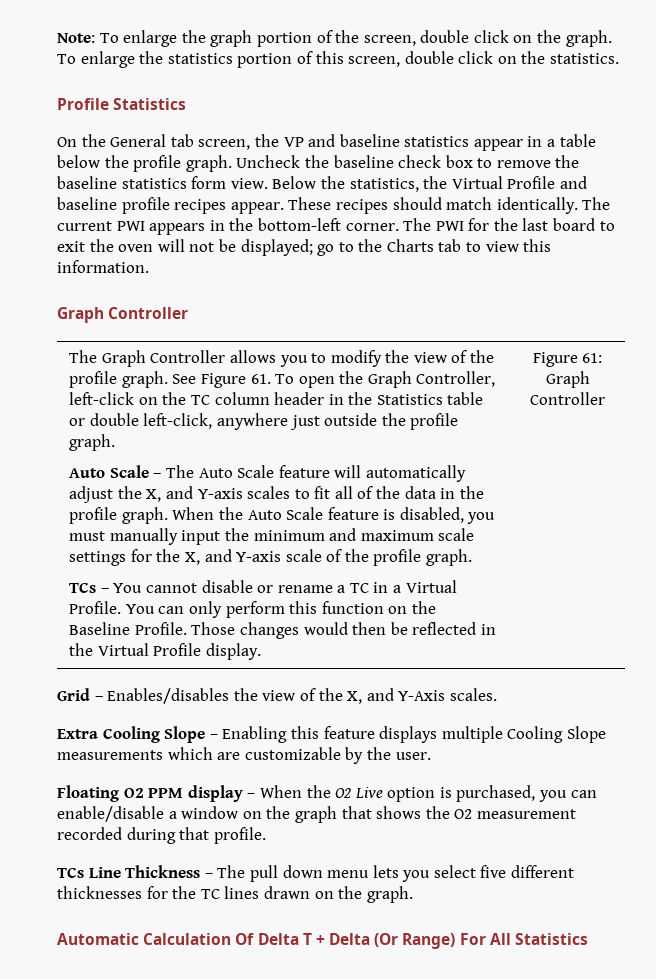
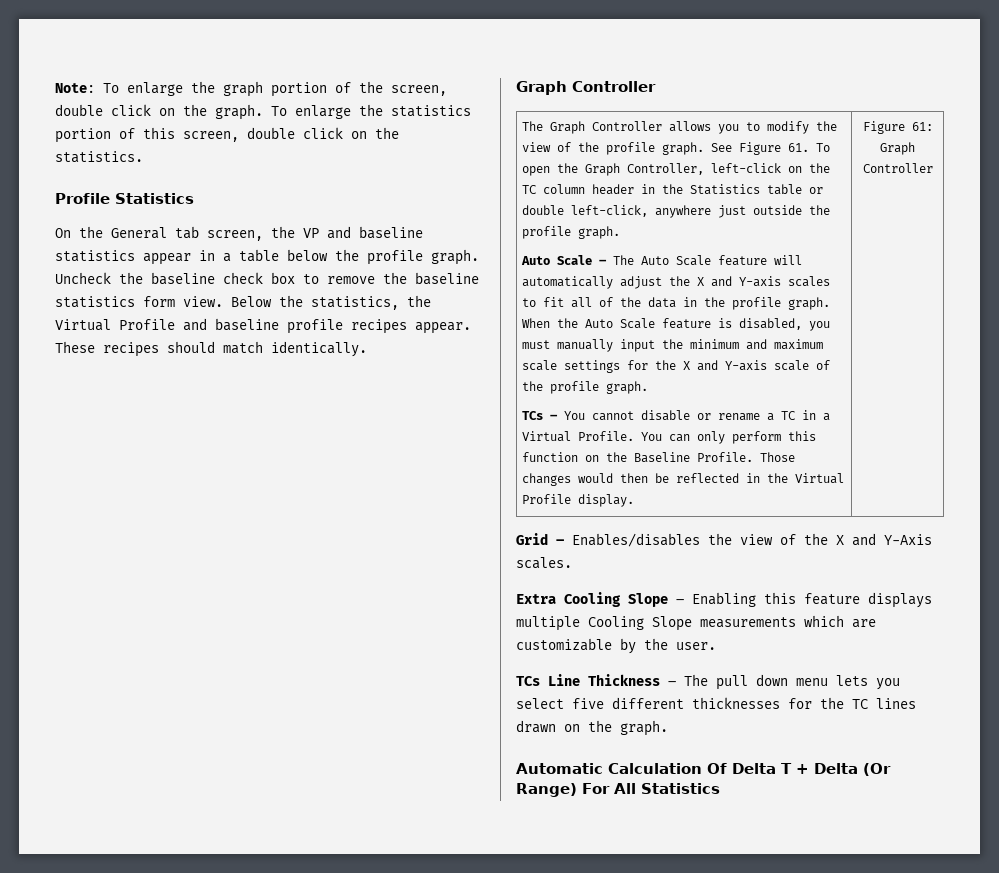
[582,197,611,210] [57,218,615,235] [57,239,552,256] [57,260,149,273] The current PWI appears in the bottom-left corner. The PWI for the last board to exit the oven will not be displayed; go to the Charts tab to view this information. -> (367, 349) none
[146,489,162,502] X, -> [696,277,704,286] X
[184,552,200,565] X, -> [682,361,690,370] X
[347,691,363,704] X, -> [836,535,844,545] X
[57,785,597,802] [57,806,576,823] [57,827,266,844] // Floating O2 PPM display – When the O2 Live option is purchased, you can enable/disable a window on the graph that shows the O2 measurement recorded during that profile. -> (716, 646) none

